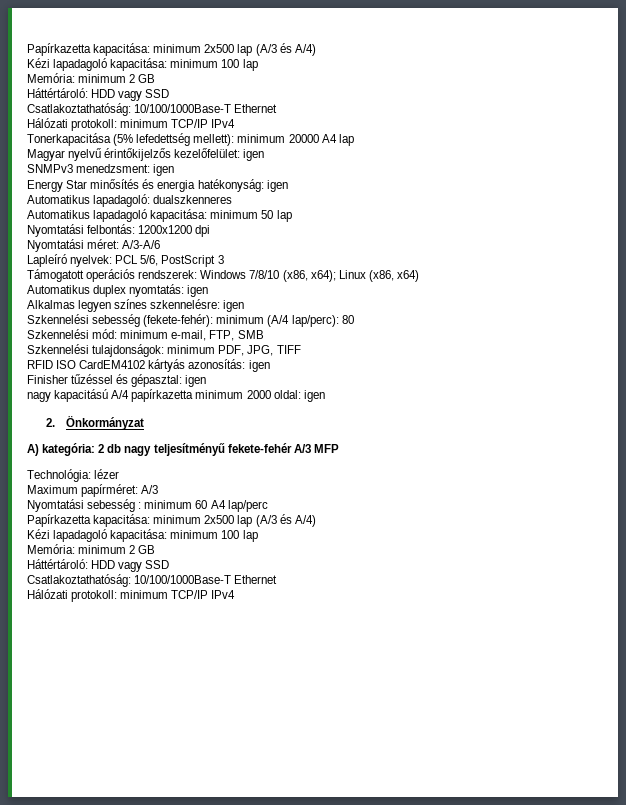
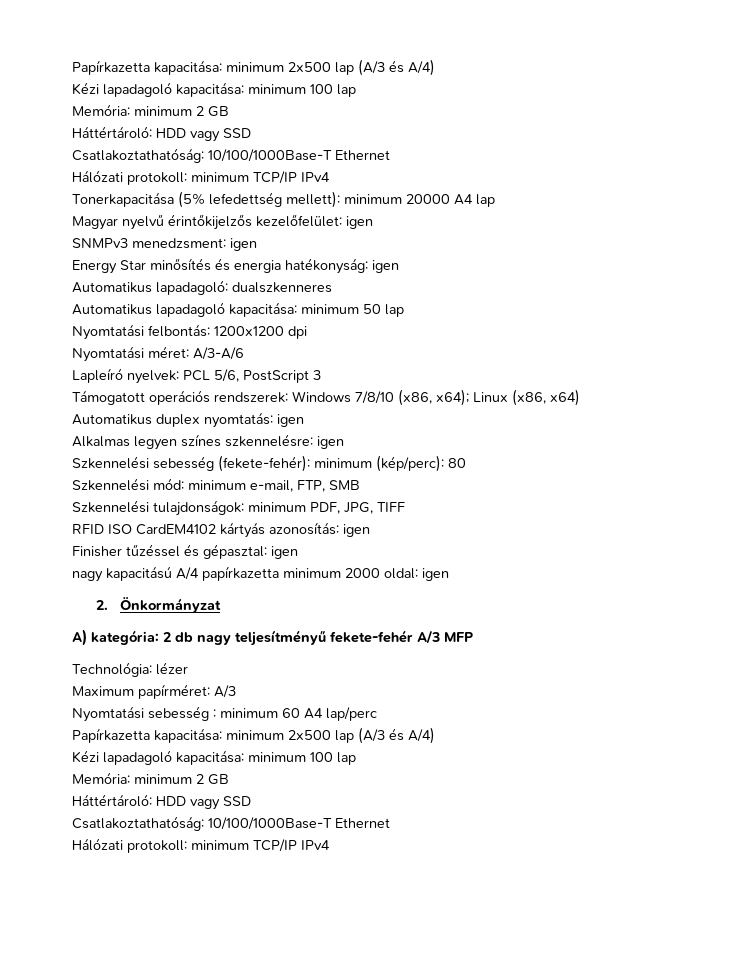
[267,315,339,327] (A/4 lap/perc): -> [376,455,444,472] (kép/perc):

